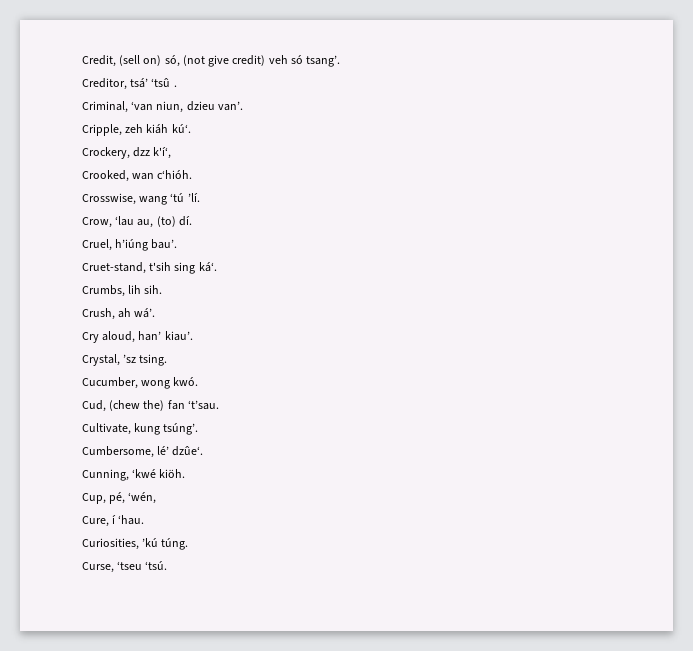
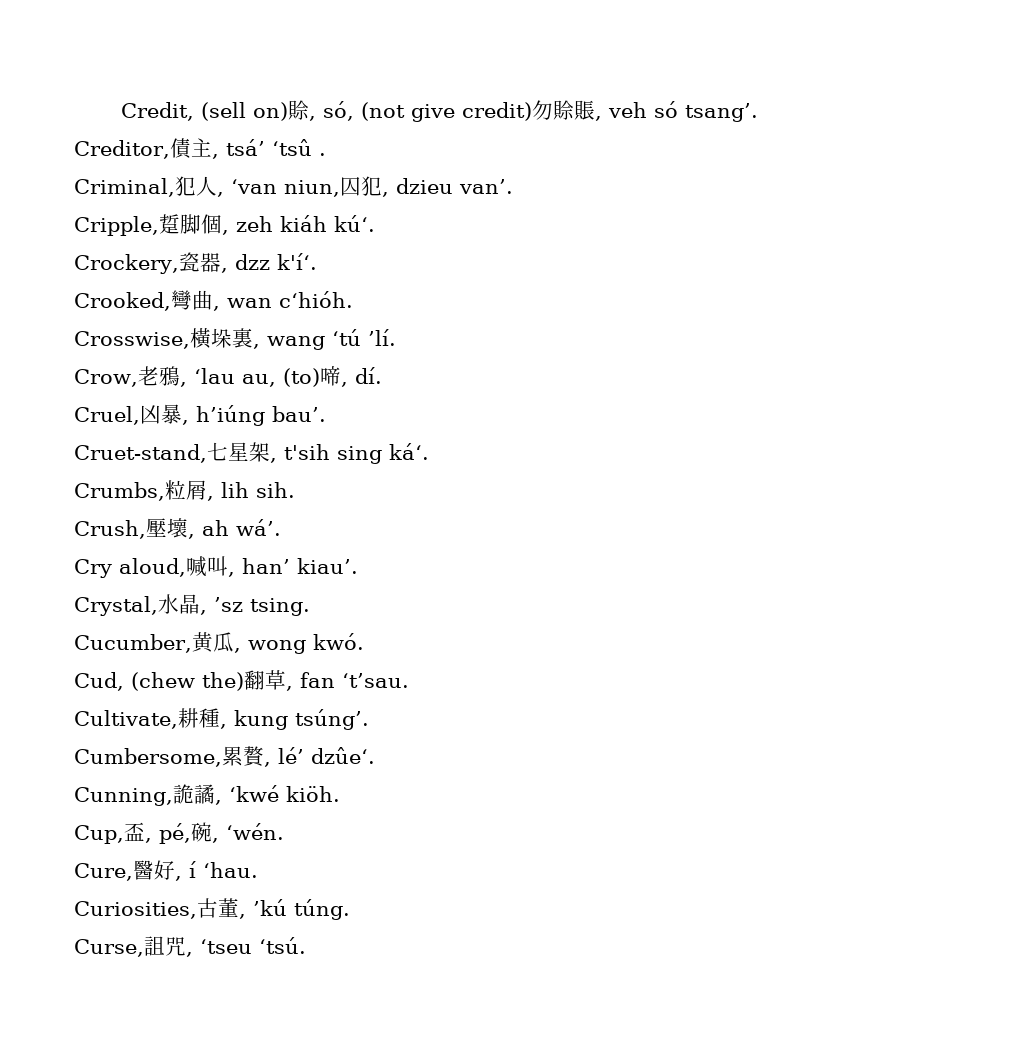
(162, 60) none -> [287,100,316,121] 賒,
(266, 60) none -> [531,100,602,121] 勿賒賬,
(127, 84) none -> [169,138,219,159] 債主,
[131,101,184,113] ‘van niun, -> [175,176,389,197] 犯人, ‘van niun,囚犯,
(122, 130) none -> [159,214,229,235] 踅脚個,
[133,147,172,159] dzz k'í‘, -> [178,252,317,273] 瓷器, dzz k'í‘.
(129, 176) none -> [171,290,220,311] 彎曲,
(136, 199) none -> [190,328,260,349] 橫垛裏,
(112, 222) none -> [137,366,187,387] 老鴉,
(176, 221) none -> [319,366,348,387] 啼,
(112, 245) none -> [140,404,189,425] 凶暴,
(146, 268) none -> [207,442,277,463] 七星架,
(125, 291) none -> [165,480,214,501] 粒屑,
(115, 314) none -> [146,518,195,539] 壓壞,
(136, 337) none -> [186,556,235,577] 喊叫,
(120, 360) none -> [158,594,207,615] 水晶,
(138, 383) none -> [191,632,241,653] 黄瓜,
(165, 405) none -> [244,670,293,691] 翻草,
(131, 429) none -> [178,708,227,729] 耕種,
(154, 452) none -> [222,746,271,767] 累贅,
(129, 475) none -> [173,784,222,805] 詭譎,
[109,492,157,504] pé, ‘wén, -> [124,822,284,844] 盃, pé,碗, ‘wén.
(109, 521) none -> [133,860,182,881] 醫好,
(139, 544) none -> [197,898,246,919] 古董,
(114, 567) none -> [144,936,193,957] 詛咒,

